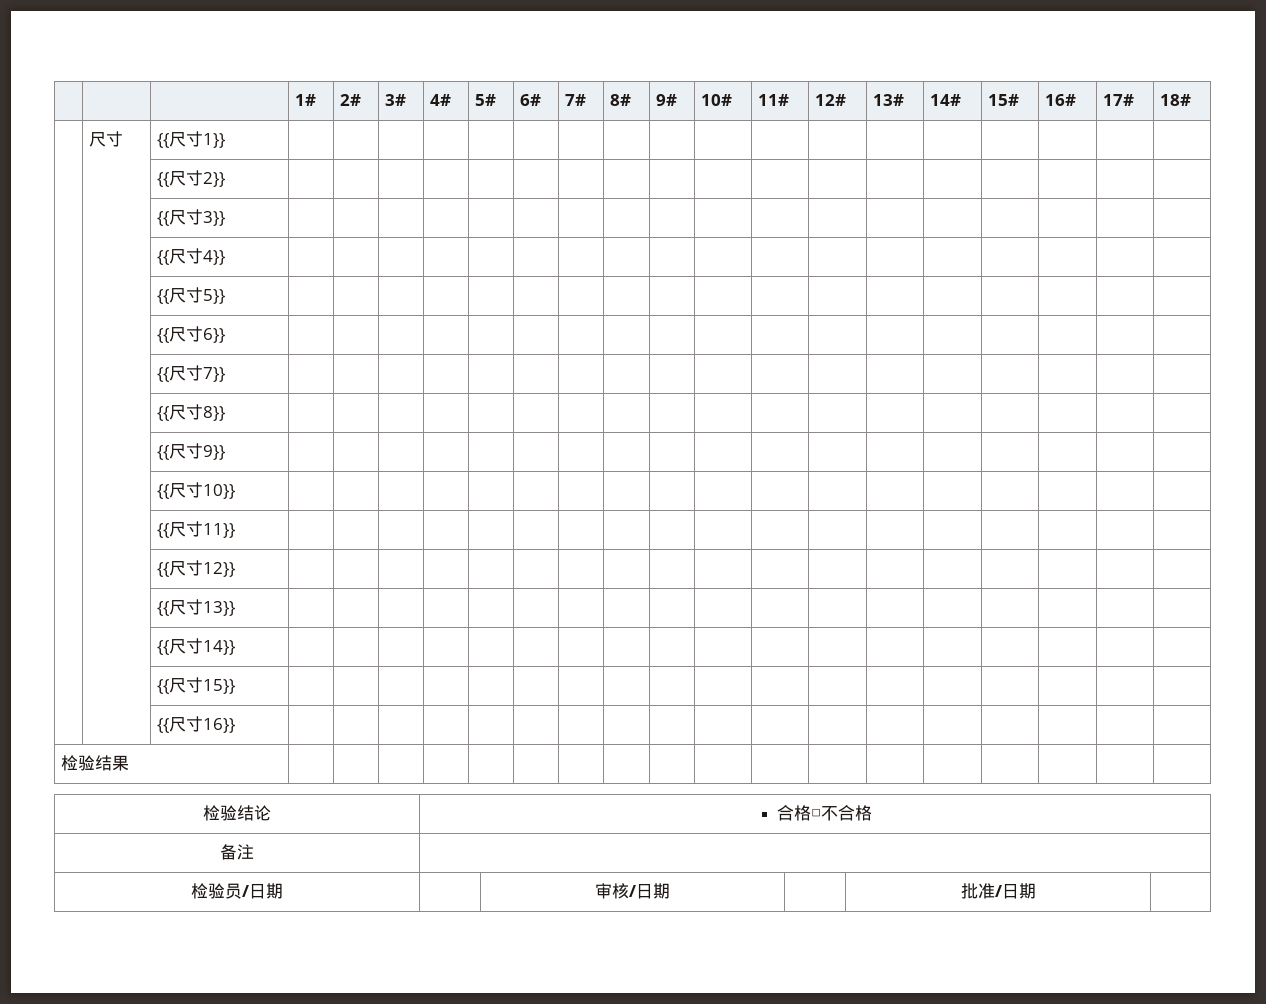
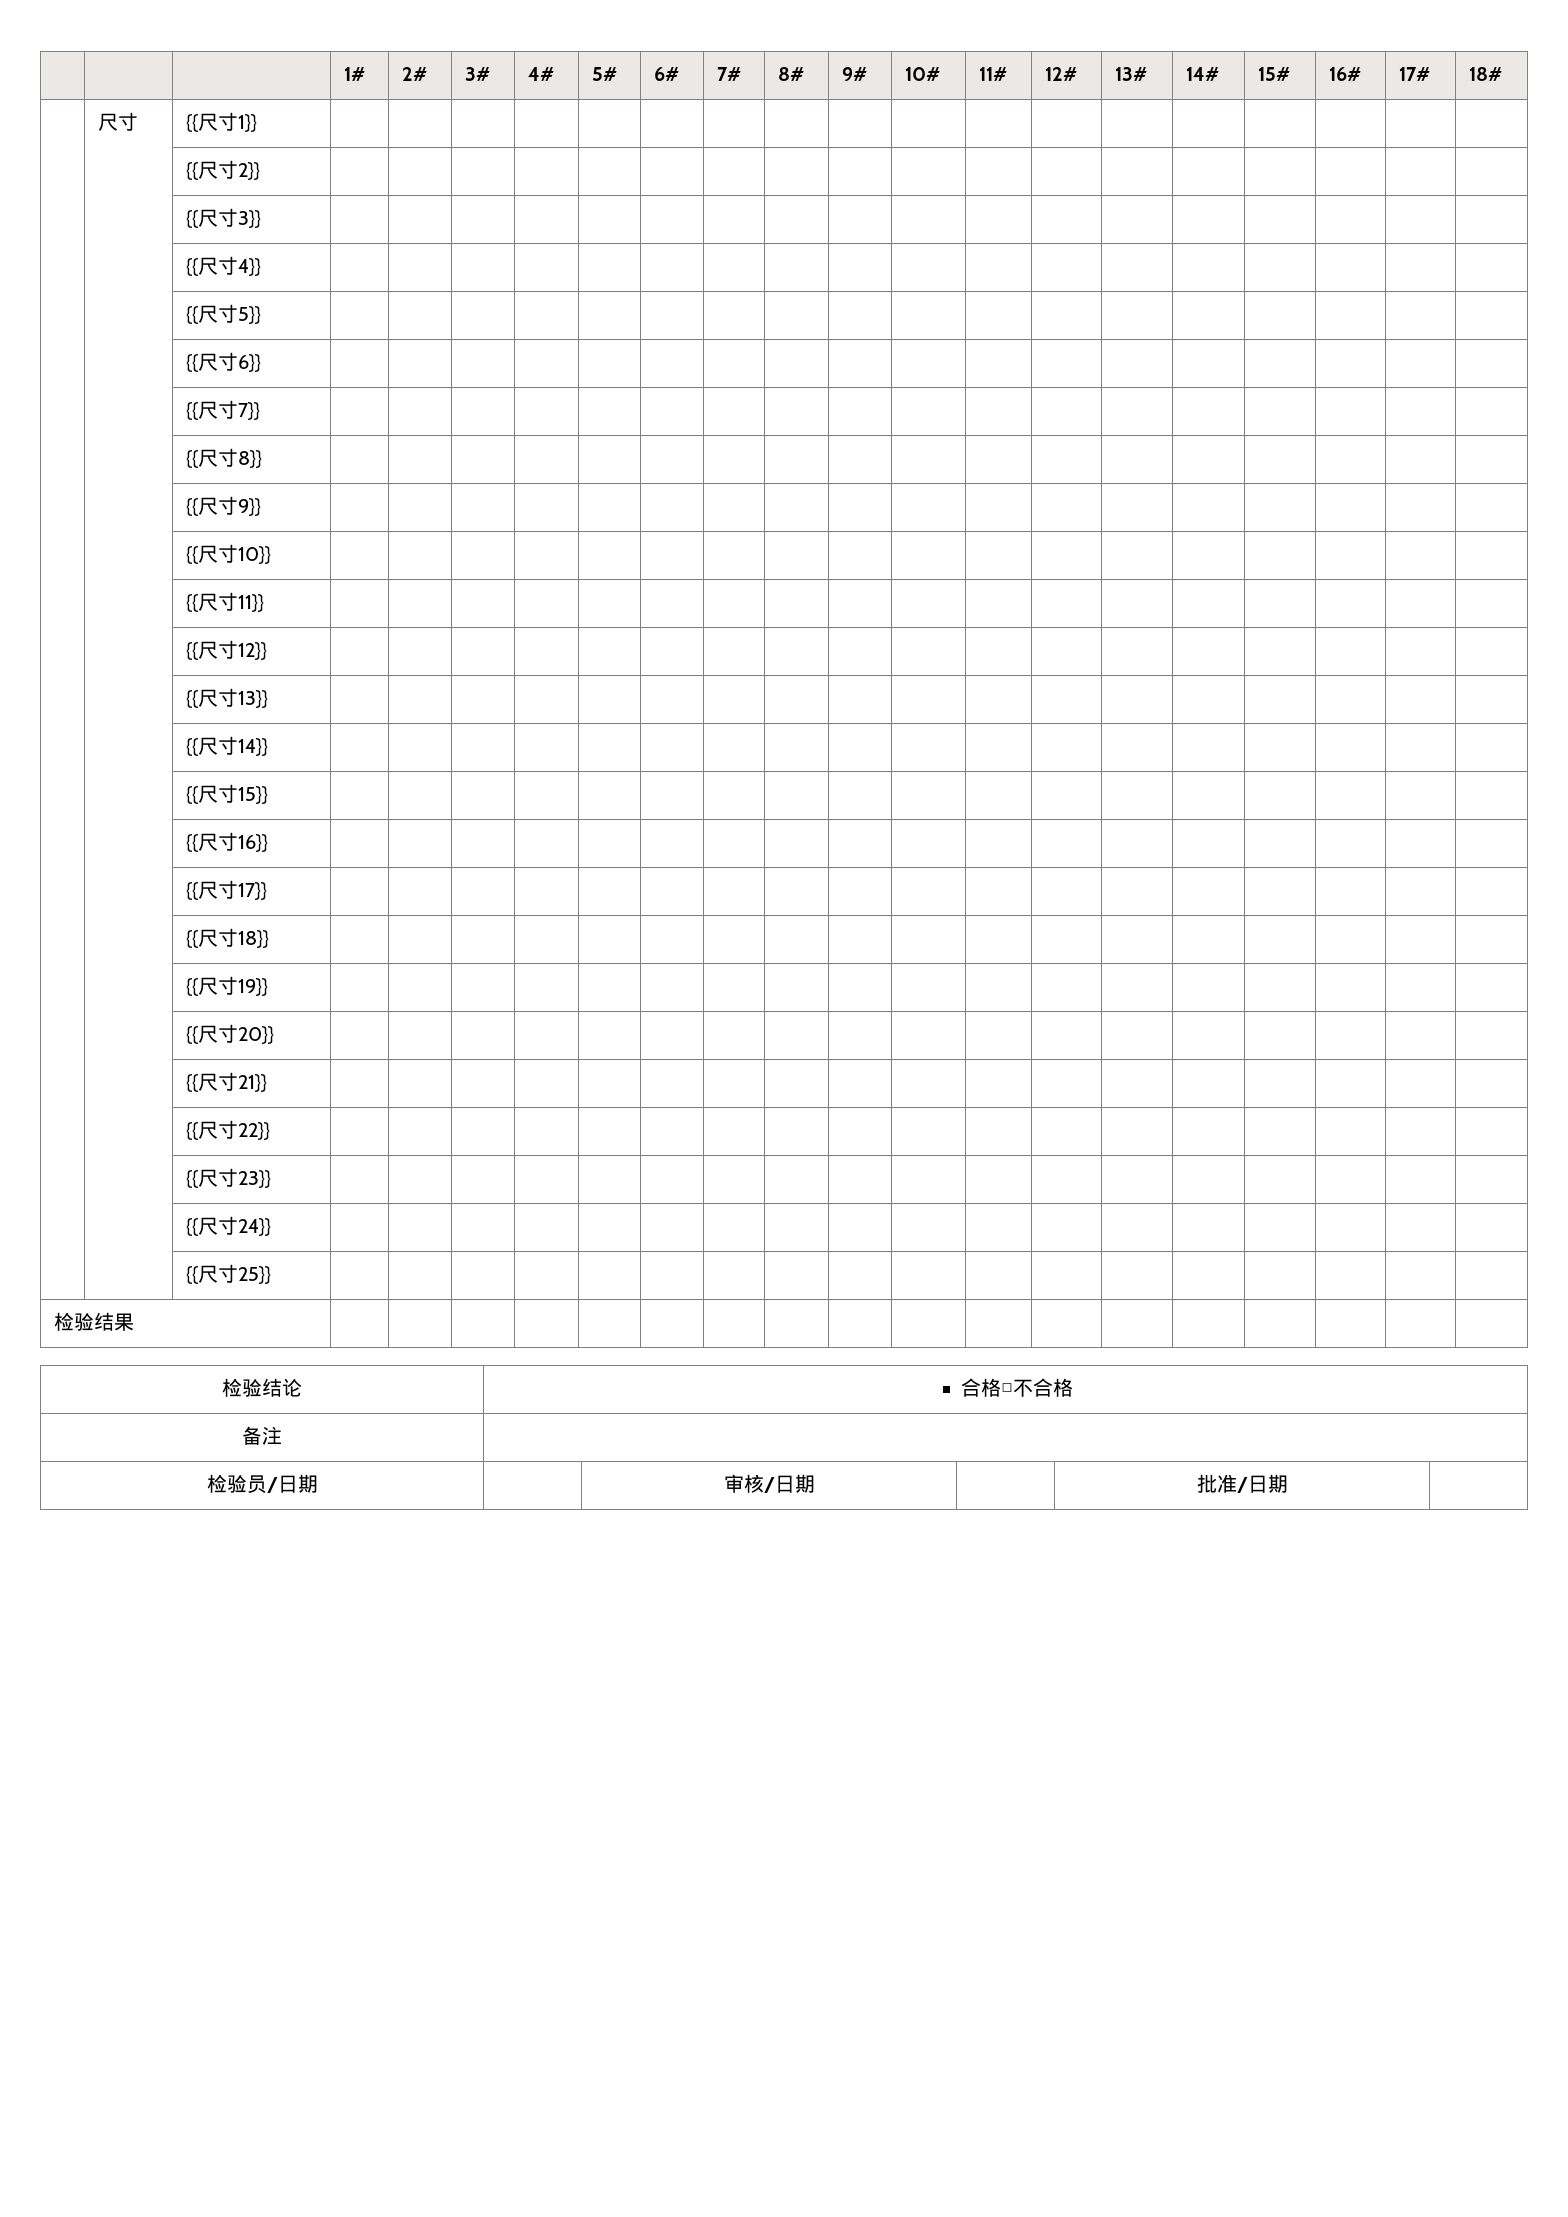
(236, 725) none -> [186,880,268,900] [186,928,270,948] [186,976,269,996] [186,1024,275,1044] [186,1072,268,1092] [186,1120,271,1140] [186,1168,272,1188] [186,1216,272,1236] [186,1264,272,1284] // | | {{尺寸17}} | | | | | | | | | | | | | | | | | | // | | {{尺寸18}} | | | | | | | | | | | | | | | | | | // | | {{尺寸19}} | | | | | | | | | | | | | | | | | | // | | {{尺寸20}} | | | | | | | | | | | | | | | | | | // | | {{尺寸21}} | | | | | | | | | | | | | | | | | | // | | {{尺寸22}} | | | | | | | | | | | | | | | | | | // | | {{尺寸23}} | | | | | | | | | | | | | | | | | | // | | {{尺寸24}} | | | | | | | | | | | | | | | | | | // | | {{尺寸25}} | | | | | | | | | | | | | | | | | |

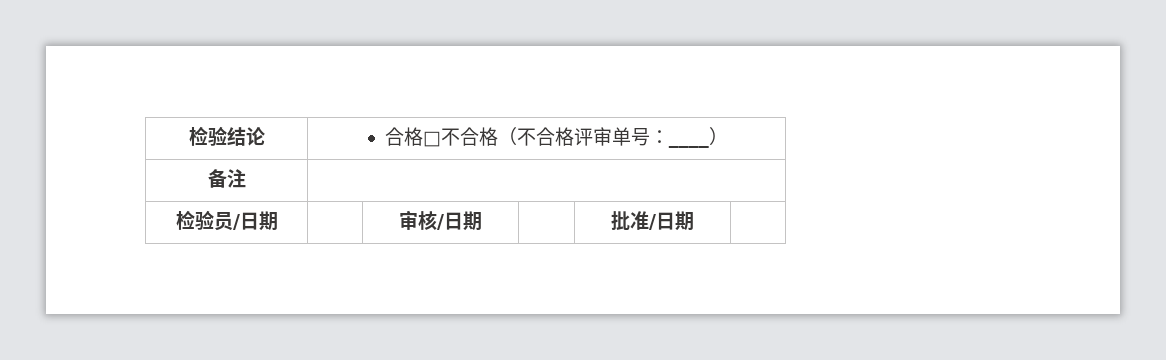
[344,67,366,81] [402,67,428,81] [465,67,491,81] [528,67,555,81] [592,67,618,81] [654,67,680,81] [717,67,742,81] [778,67,805,81] [842,67,868,81] [905,67,941,81] [979,67,1008,81] [1045,67,1078,81] [1115,67,1148,81] [1186,67,1220,81] [1258,67,1291,81] [1329,67,1362,81] [1399,67,1431,81] [1469,67,1503,81] [98,112,139,131] [186,112,258,132] [186,160,261,180] [186,208,262,228] [186,256,262,276] [186,304,262,324] [186,352,262,372] [186,400,261,420] [186,448,263,468] [186,496,262,516] [186,544,272,564] [186,592,265,612] [186,640,268,660] [186,688,269,708] [186,736,269,756] [186,784,269,804] [186,832,269,852] [186,880,268,900] [186,928,270,948] [186,976,269,996] [186,1024,275,1044] [186,1072,268,1092] [186,1120,271,1140] [186,1168,272,1188] [186,1216,272,1236] [186,1264,272,1284] [54,1312,135,1331] | | | 1# | 2# | 3# | 4# | 5# | 6# | 7# | 8# | 9# | 10# | 11# | 12# | 13# | 14# | 15# | 16# | 17# | 18# // | 尺寸 | {{尺寸1}} | | | | | | | | | | | | | | | | | | // | | {{尺寸2}} | | | | | | | | | | | | | | | | | | // | | {{尺寸3}} | | | | | | | | | | | | | | | | | | // | | {{尺寸4}} | | | | | | | | | | | | | | | | | | // | | {{尺寸5}} | | | | | | | | | | | | | | | | | | // | | {{尺寸6}} | | | | | | | | | | | | | | | | | | // | | {{尺寸7}} | | | | | | | | | | | | | | | | | | // | | {{尺寸8}} | | | | | | | | | | | | | | | | | | // | | {{尺寸9}} | | | | | | | | | | | | | | | | | | // | | {{尺寸10}} | | | | | | | | | | | | | | | | | | // | | {{尺寸11}} | | | | | | | | | | | | | | | | | | // | | {{尺寸12}} | | | | | | | | | | | | | | | | | | // | | {{尺寸13}} | | | | | | | | | | | | | | | | | | // | | {{尺寸14}} | | | | | | | | | | | | | | | | | | // | | {{尺寸15}} | | | | | | | | | | | | | | | | | | // | | {{尺寸16}} | | | | | | | | | | | | | | | | | | // | | {{尺寸17}} | | | | | | | | | | | | | | | | | | // | | {{尺寸18}} | | | | | | | | | | | | | | | | | | // | | {{尺寸19}} | | | | | | | | | | | | | | | | | | // | | {{尺寸20}} | | | | | | | | | | | | | | | | | | // | | {{尺寸21}} | | | | | | | | | | | | | | | | | | // | | {{尺寸22}} | | | | | | | | | | | | | | | | | | // | | {{尺寸23}} | | | | | | | | | | | | | | | | | | // | | {{尺寸24}} | | | | | | | | | | | | | | | | | | // | | {{尺寸25}} | | | | | | | | | | | | | | | | | | // 检验结果 | | | | | | | | | | | | | | | | | | // -> (188, 136) none
(1073, 1387) none -> [498,127,670,146] [668,127,729,148] （不合格评审单号：____）

